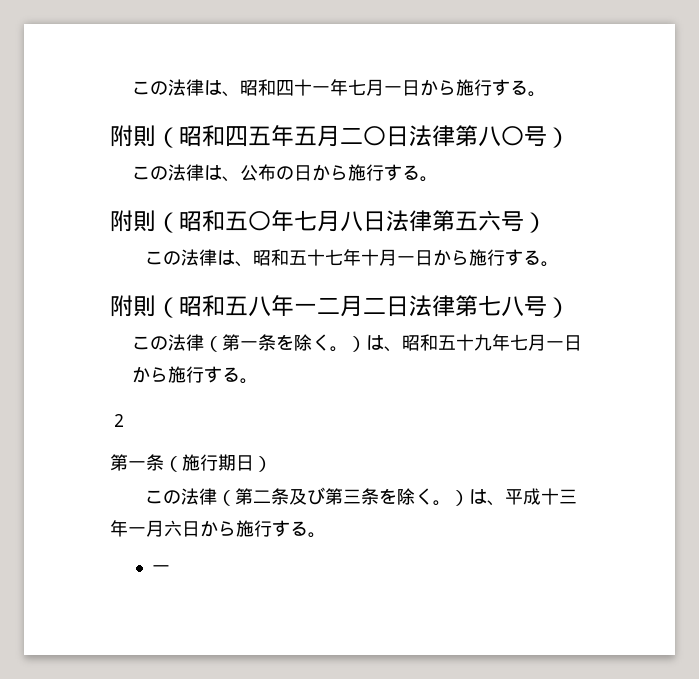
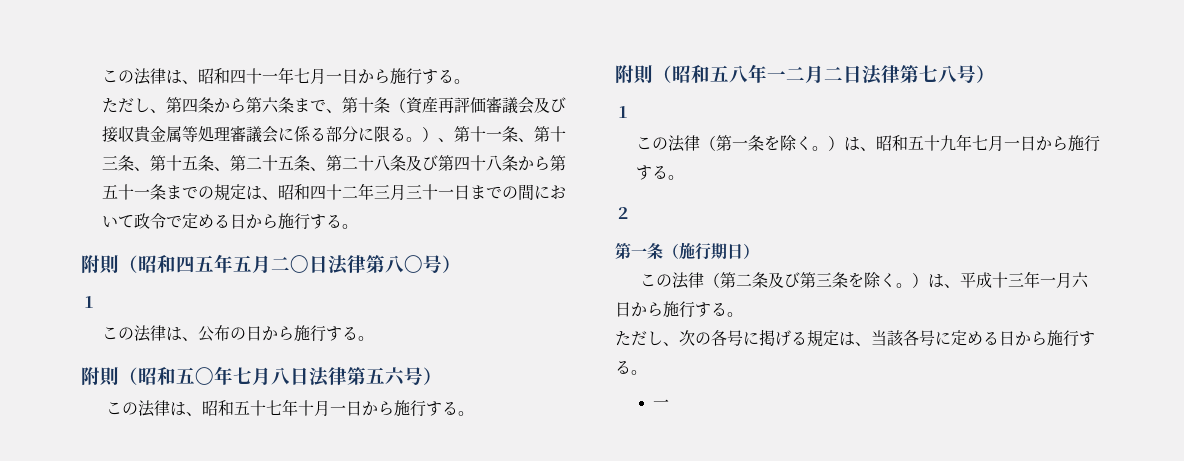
(547, 94) none -> [101,96,566,114] [101,125,566,143] [101,155,566,171] [101,183,566,201] [101,213,358,230] // ただし、第四条から第六条まで、第十条（資産再評価審議会及び接収貴金属等処理審議会に係る部分に限る。）、第十一条、第十三条、第十五条、第二十五条、第二十八条及び第四十八条から第五十一条までの規定は、昭和四十二年三月三十一日までの間において政令で定める日から施行する。
(570, 137) none -> [81,296,97,308] // １
(570, 307) none -> [615,106,631,118] // １
(326, 535) none -> [615,329,1095,347] [615,360,647,375] // ただし、次の各号に掲げる規定は、当該各号に定める日から施行する。

